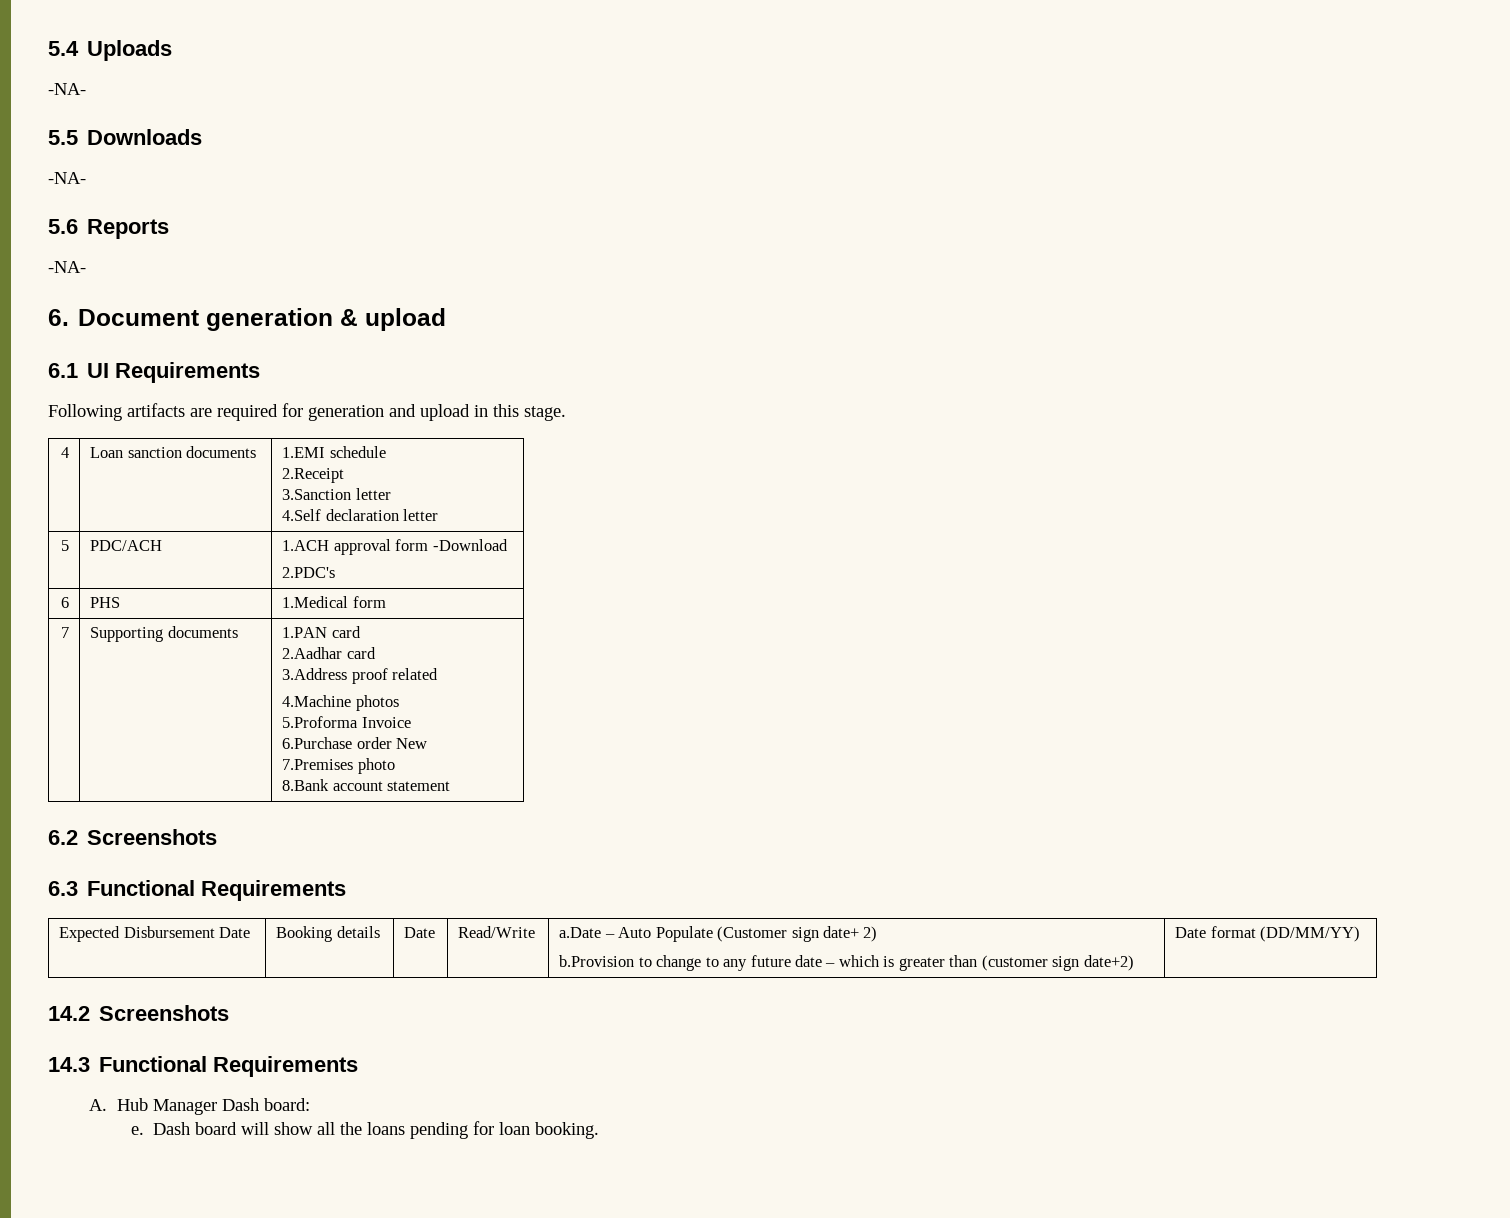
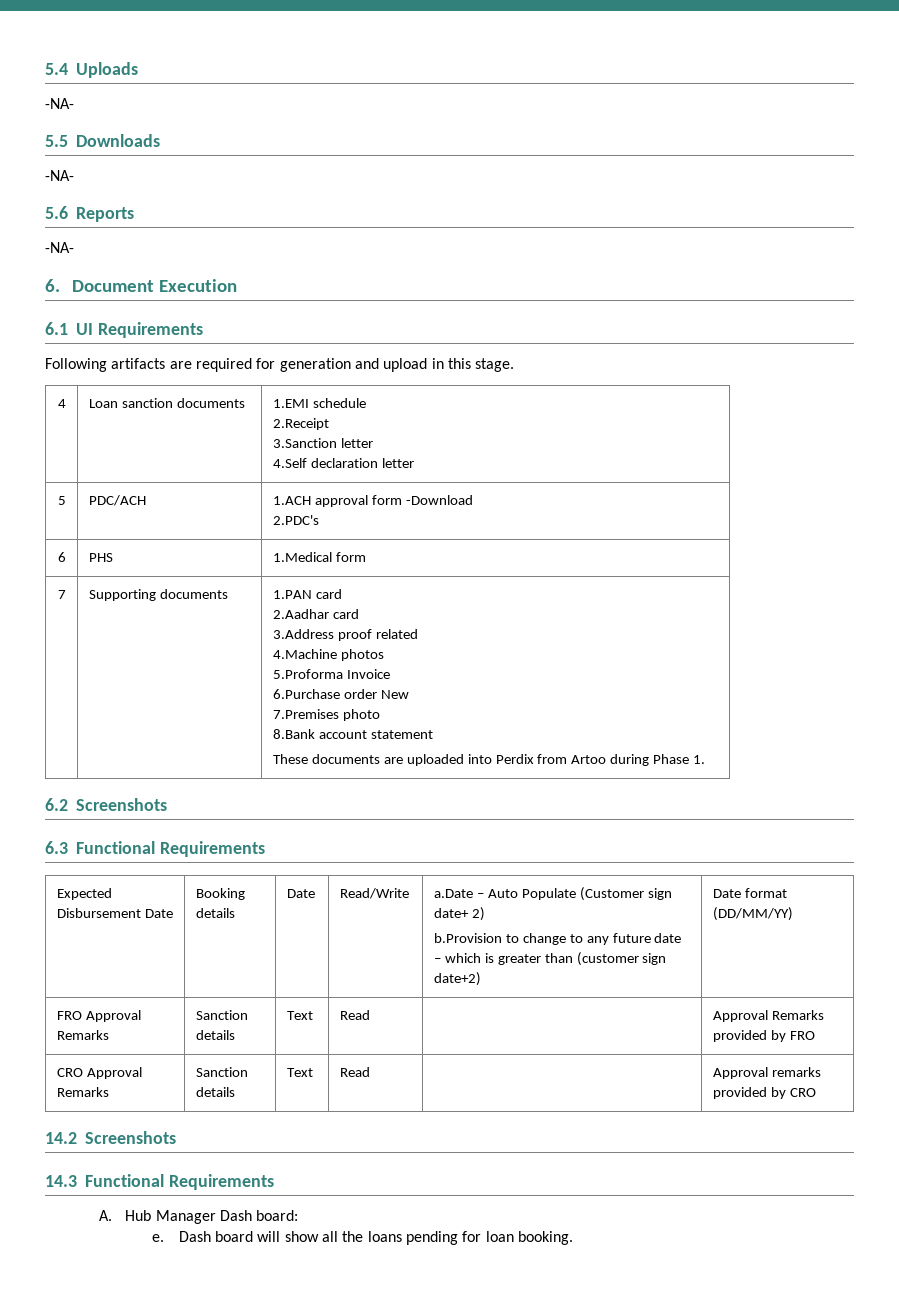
[206,308,447,331] generation & upload -> [158,279,237,292] Execution
(451, 786) none -> [272,754,706,766] // These documents are uploaded into Perdix from Artoo during Phase 1.
(1361, 934) none -> [56,1010,141,1022] [56,1030,109,1040] [195,1010,248,1020] [195,1030,235,1040] [286,1011,313,1020] [339,1010,370,1020] [712,1010,824,1022] [712,1030,815,1042] [56,1067,142,1079] [56,1087,109,1097] [195,1067,248,1077] [195,1087,235,1097] [286,1068,313,1077] [339,1067,370,1077] [712,1067,821,1079] [712,1087,816,1099] // FRO Approval Remarks | Sanction details | Text | Read | | Approval Remarks provided by FRO // CRO Approval Remarks | Sanction details | Text | Read | | Approval remarks provided by CRO

